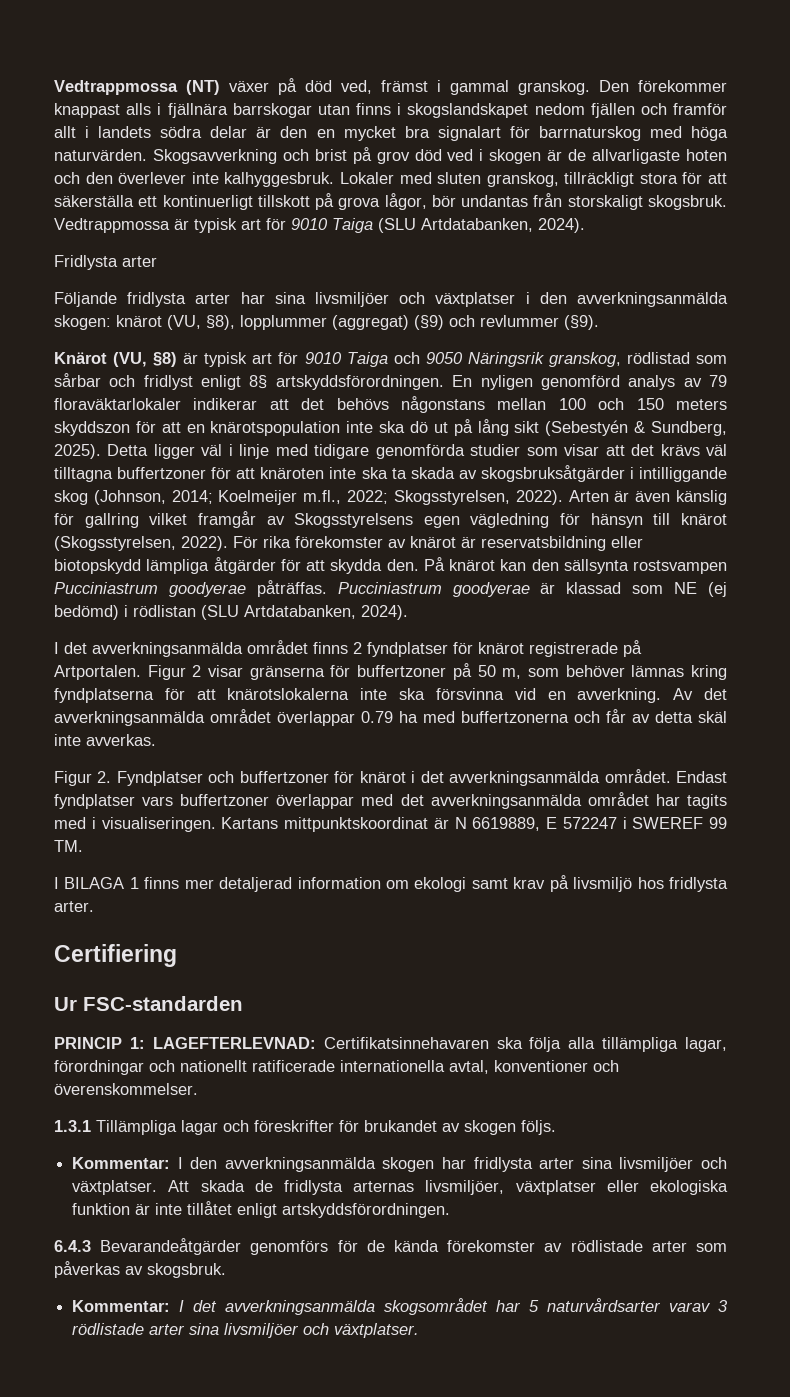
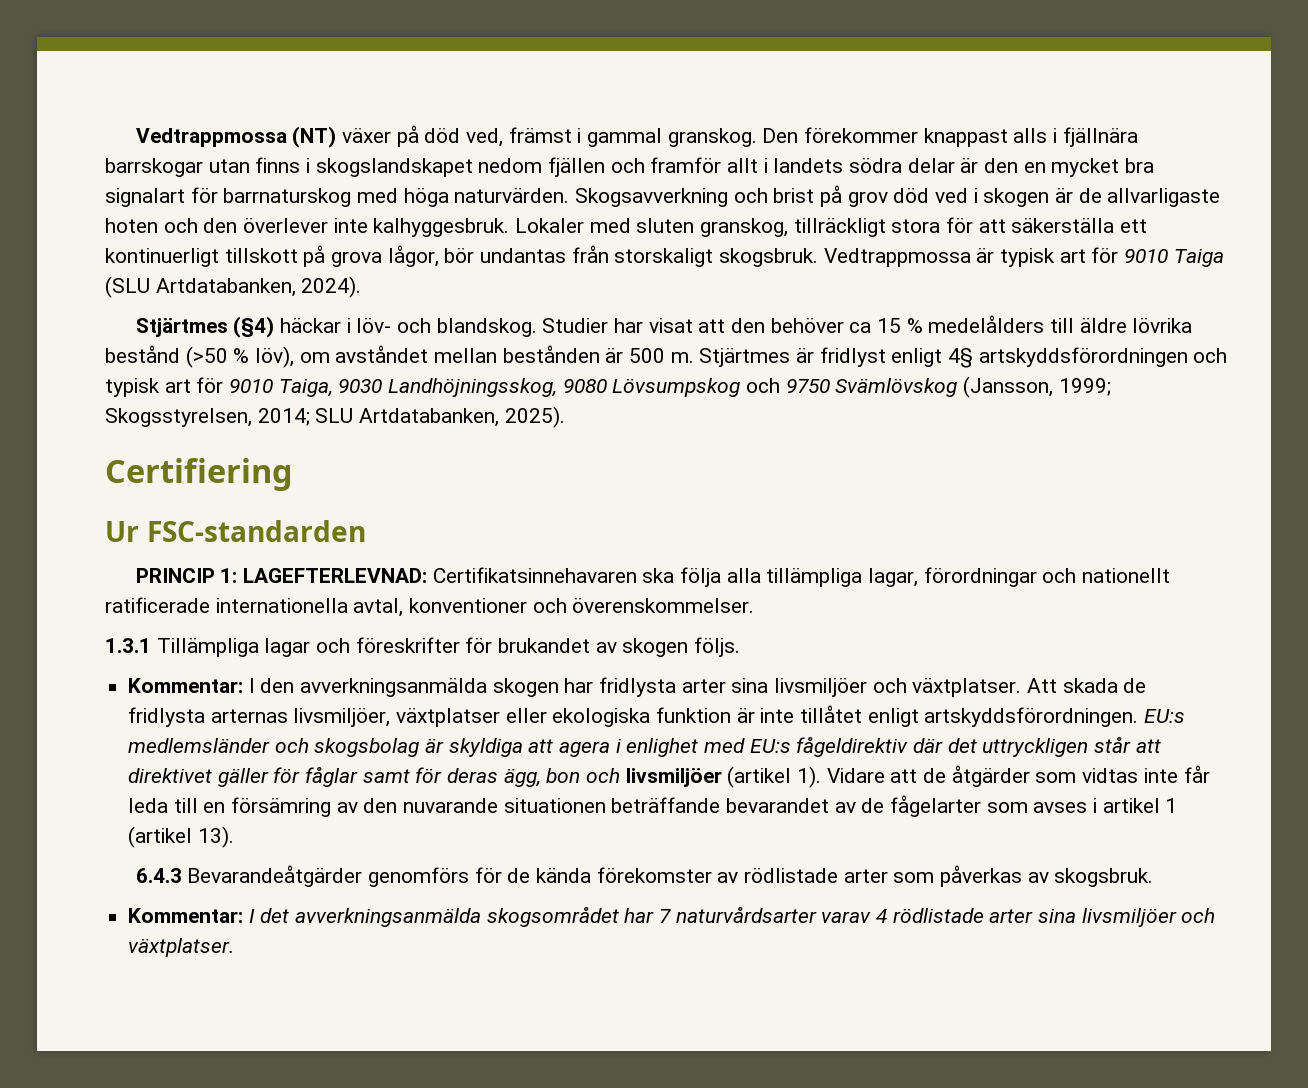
[54,255,157,270] [54,292,728,307] [54,315,599,330] [54,352,727,367] [54,373,728,390] [54,396,727,413] [54,419,727,436] [54,444,727,459] [54,465,727,482] [54,490,728,505] [54,511,727,528] [54,536,643,551] [54,557,727,574] [54,580,728,597] [54,605,408,620] [54,640,642,657] [54,663,727,680] [54,688,728,703] [54,709,727,726] [54,734,156,746] [54,769,727,786] [54,792,727,809] [54,817,727,832] [54,840,83,852] [54,875,729,892] [54,901,94,912] Fridlysta arter // Följande fridlysta arter har sina livsmiljöer och växtplatser i den avverkningsanmälda skogen: knärot (VU, §8), lopplummer (aggregat) (§9) och revlummer (§9). // Knärot (VU, §8) är typisk art för 9010 Taiga och 9050 Näringsrik granskog, rödlistad som sårbar och fridlyst enligt 8§ artskyddsförordningen. En nyligen genomförd analys av 79 floraväktarlokaler indikerar att det behövs någonstans mellan 100 och 150 meters skyddszon för att en knärotspopulation inte ska dö ut på lång sikt (Sebestyén & Sundberg, 2025). Detta ligger väl i linje med tidigare genomförda studier som visar att det krävs väl tilltagna buffertzoner för att knäroten inte ska ta skada av skogsbruksåtgärder i intilliggande skog (Johnson, 2014; Koelmeijer m.fl., 2022; Skogsstyrelsen, 2022). Arten är även känslig för gallring vilket framgår av Skogsstyrelsens egen vägledning för hänsyn till knärot (Skogsstyrelsen, 2022). För rika förekomster av knärot är reservatsbildning eller biotopskydd lämpliga åtgärder för att skydda den. På knärot kan den sällsynta rostsvampen Pucciniastrum goodyerae påträffas. Pucciniastrum goodyerae är klassad som NE (ej bedömd) i rödlistan (SLU Artdatabanken, 2024). // I det avverkningsanmälda området finns 2 fyndplatser för knärot registrerade på Artportalen. Figur 2 visar gränserna för buffertzoner på 50 m, som behöver lämnas kring fyndplatserna för att knärotslokalerna inte ska försvinna vid en avverkning. Av det avverkningsanmälda området överlappar 0.79 ha med buffertzonerna och får av detta skäl inte avverkas. // Figur 2. Fyndplatser och buffertzoner för knärot i det avverkningsanmälda området. Endast fyndplatser vars buffertzoner överlappar med det avverkningsanmälda området har tagits med i visualiseringen. Kartans mittpunktskoordinat är N 6619889, E 572247 i SWEREF 99 TM. // I BILAGA 1 finns mer detaljerad information om ekologi samt krav på livsmiljö hos fridlysta arter. -> [135,315,1193,338] [105,345,1228,368] [105,376,1111,398] [105,406,565,428] Stjärtmes (§4) häckar i löv- och blandskog. Studier har visat att den behöver ca 15 % medelålders till äldre lövrika bestånd (>50 % löv), om avståndet mellan bestånden är 500 m. Stjärtmes är fridlyst enligt 4§ artskyddsförordningen och typisk art för 9010 Taiga, 9030 Landhöjningsskog, 9080 Lövsumpskog och 9750 Svämlövskog (Jansson, 1999; Skogsstyrelsen, 2014; SLU Artdatabanken, 2025).
(451, 1210) none -> [1144,709,1186,723] [128,737,1161,757] [128,765,1210,788] [128,795,1178,817] [128,826,234,848] EU:s medlemsländer och skogsbolag är skyldiga att agera i enlighet med EU:s fågeldirektiv där det uttryckligen står att direktivet gäller för fåglar samt för deras ägg, bon och livsmiljöer (artikel 1). Vidare att de åtgärder som vidtas inte får leda till en försämring av den nuvarande situationen beträffande bevarandet av de fågelarter som avses i artikel 1 (artikel 13).
[529,1300,540,1312] 5 -> [659,909,672,923] 7
[718,1300,729,1312] 3 -> [876,909,888,923] 4

